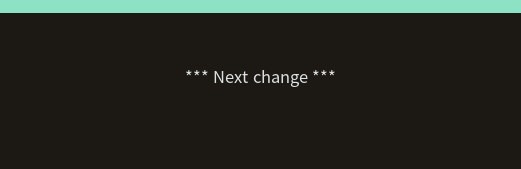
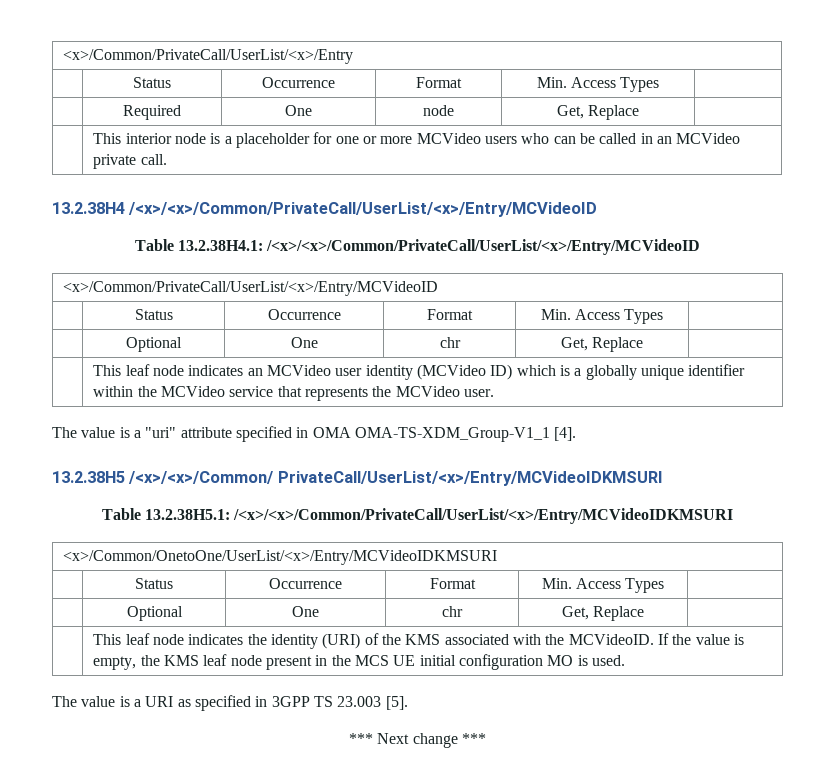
(184, 76) none -> [63,49,354,64] [133,77,171,88] [262,77,335,88] [416,77,462,88] [536,77,660,92] [123,105,181,120] [285,105,312,116] [423,105,454,116] [556,105,640,120] [93,132,741,148] [93,154,167,169] [52,202,598,217] [134,239,701,255] [63,281,439,296] [134,309,173,320] [267,309,341,320] [427,309,473,320] [540,309,664,324] [126,337,182,352] [290,337,318,348] [439,337,461,348] [560,337,644,352] [93,364,746,380] [93,386,495,401] [52,426,577,442] [52,471,663,486] [101,508,734,524] [63,550,498,565] [135,578,173,589] [269,578,342,589] [429,578,476,589] [541,578,665,593] [126,606,183,621] [292,606,319,617] [442,606,463,617] [561,606,645,621] [93,633,744,649] [93,654,625,670] [52,695,408,711] <x>/Common/PrivateCall/UserList/<x>/Entry // | Status | Occurrence | Format | Min. Access Types | // | Required | One | node | Get, Replace | // | This interior node is a placeholder for one or more MCVideo users who can be called in an MCVideo private call. // 13.2.38H4 /<x>/<x>/Common/PrivateCall/UserList/<x>/Entry/MCVideoID // Table 13.2.38H4.1: /<x>/<x>/Common/PrivateCall/UserList/<x>/Entry/MCVideoID // <x>/Common/PrivateCall/UserList/<x>/Entry/MCVideoID // | Status | Occurrence | Format | Min. Access Types | // | Optional | One | chr | Get, Replace | // | This leaf node indicates an MCVideo user identity (MCVideo ID) which is a globally unique identifier within the MCVideo service that represents the MCVideo user. // The value is a "uri" attribute specified in OMA OMA-TS-XDM_Group-V1_1 [4]. // 13.2.38H5 /<x>/<x>/Common/ PrivateCall/UserList/<x>/Entry/MCVideoIDKMSURI // Table 13.2.38H5.1: /<x>/<x>/Common/PrivateCall/UserList/<x>/Entry/MCVideoIDKMSURI // <x>/Common/OnetoOne/UserList/<x>/Entry/MCVideoIDKMSURI // | Status | Occurrence | Format | Min. Access Types | // | Optional | One | chr | Get, Replace | // | This leaf node indicates the identity (URI) of the KMS associated with the MCVideoID. If the value is empty, the KMS leaf node present in the MCS UE initial configuration MO is used. // The value is a URI as specified in 3GPP TS 23.003 [5]. //

